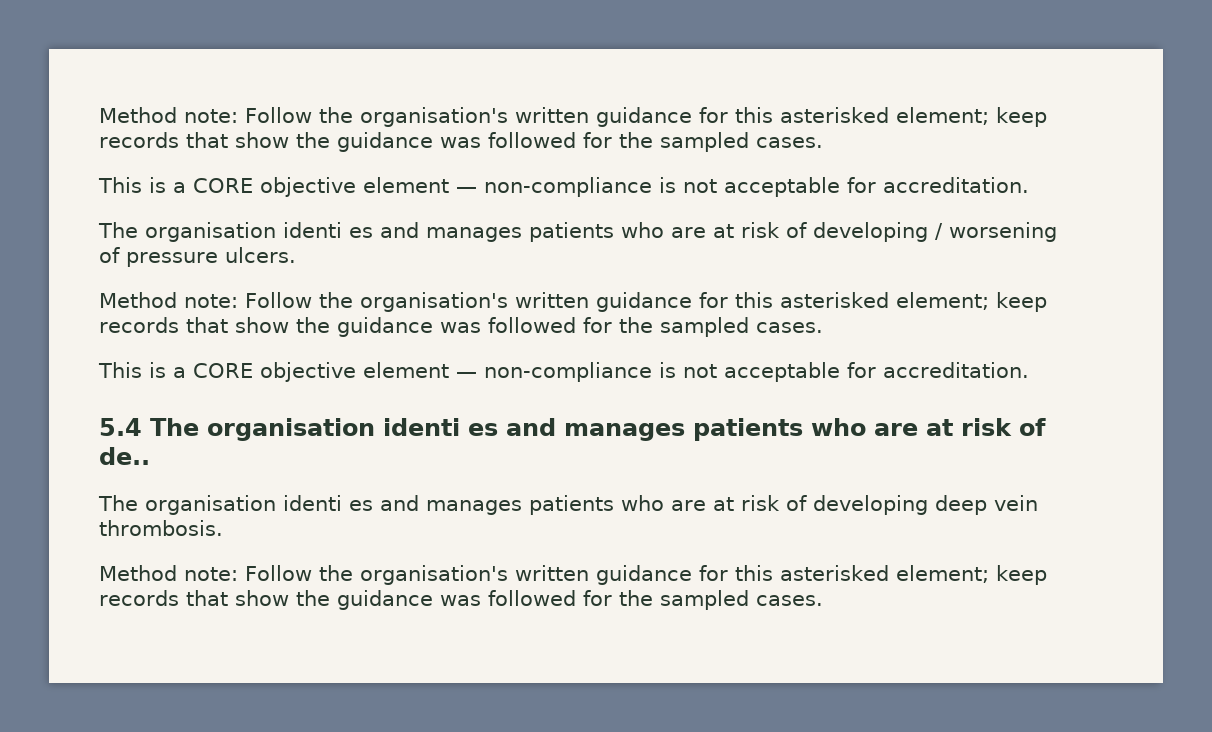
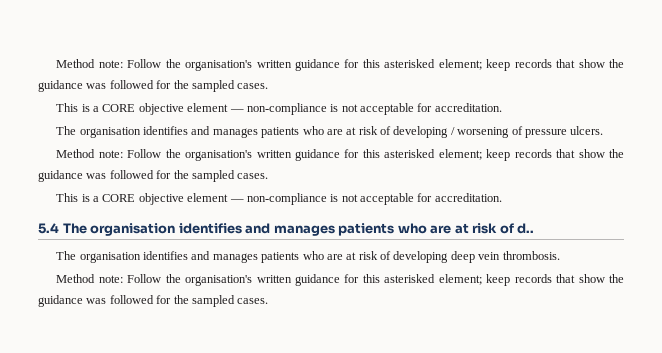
[283,222,373,238] identi es -> [143,126,189,135] identifies
[383,418,1046,441] [99,447,150,465] [98,495,373,515] identi es and manages patients who are at risk of de.. // The organisation identi es -> [178,223,535,236] [56,251,189,263] identifies and manages patients who are at risk of d.. // The organisation identifies

